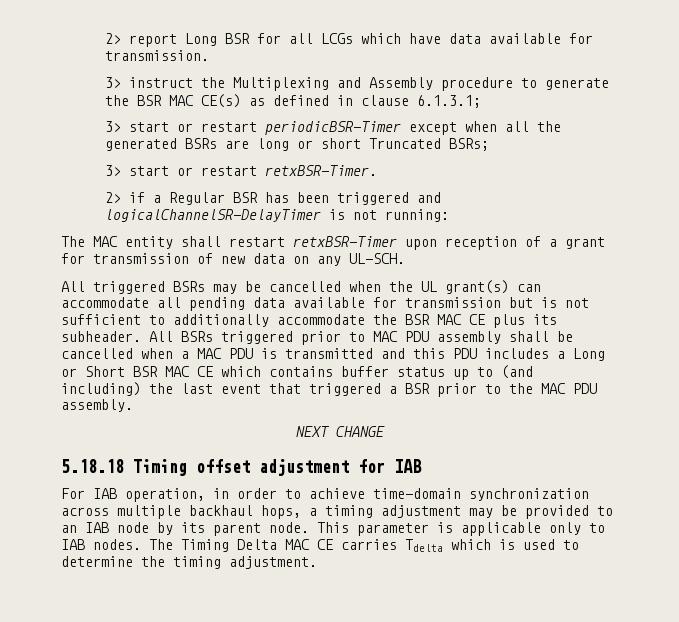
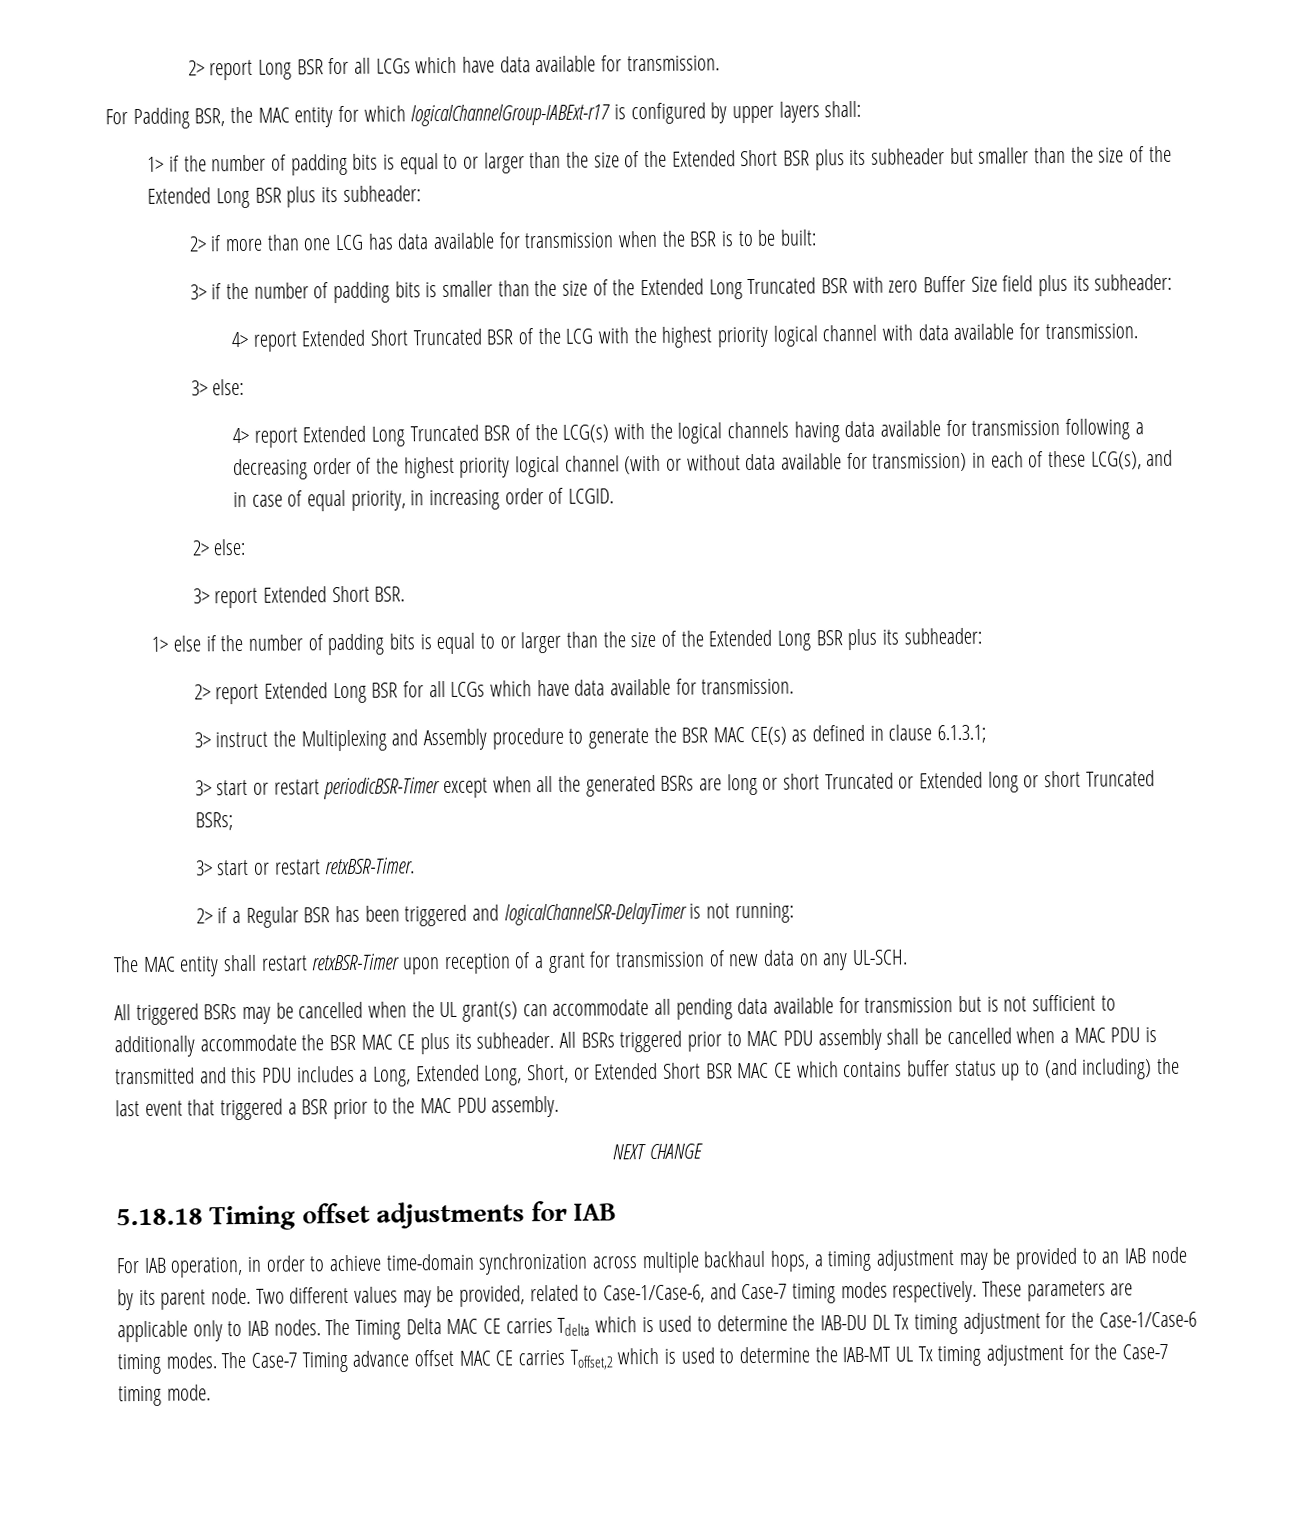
(209, 55) none -> [105,100,862,130] [147,145,1172,176] [147,185,421,209] [188,229,818,252] [189,273,1173,304] [231,323,1138,352] [190,378,245,396] [232,418,1144,448] [233,449,1174,481] [233,487,615,512] [191,538,247,556] [192,585,406,609] [151,627,982,656] [193,678,795,705] // For Padding BSR, the MAC entity for which logicalChannelGroup-IABExt-r17 is configured by upper layers shall: // 1> if the number of padding bits is equal to or larger than the size of the Extended Short BSR plus its subheader but smaller than the size of the Extended Long BSR plus its subheader: // 2> if more than one LCG has data available for transmission when the BSR is to be built: // 3> if the number of padding bits is smaller than the size of the Extended Long Truncated BSR with zero Buffer Size field plus its subheader: // 4> report Extended Short Truncated BSR of the LCG with the highest priority logical channel with data available for transmission. // 3> else: // 4> report Extended Long Truncated BSR of the LCG(s) with the logical channels having data available for transmission following a decreasing order of the highest priority logical channel (with or without data available for transmission) in each of these LCG(s), and in case of equal priority, in increasing order of LCGID. // 2> else: // 3> report Extended Short BSR. // 1> else if the number of padding bits is equal to or larger than the size of the Extended Long BSR plus its subheader: // 2> report Extended Long BSR for all LCGs which have data available for transmission.
(441, 143) none -> [898,770,1155,793] or Extended long or short Truncated
[573,348,605,361] [61,368,77,377] Long or -> [373,1062,659,1087] Long, Extended Long, Short, or Extended
[259,459,349,476] adjustment -> [375,1201,525,1229] adjustments
[317,522,453,536] This parameter is -> [255,1280,1134,1308] Two different values may be provided, related to Case-1/Case-6, and Case-7 timing modes respectively. These parameters are
[173,556,317,569] timing adjustment. -> [820,1311,1197,1335] [117,1343,1169,1375] [118,1384,211,1407] IAB-DU DL Tx timing adjustment for the Case-1/Case-6 timing modes. The Case-7 Timing advance offset MAC CE carries Toffset,2 which is used to determine the IAB-MT UL Tx timing adjustment for the Case-7 timing mode.

